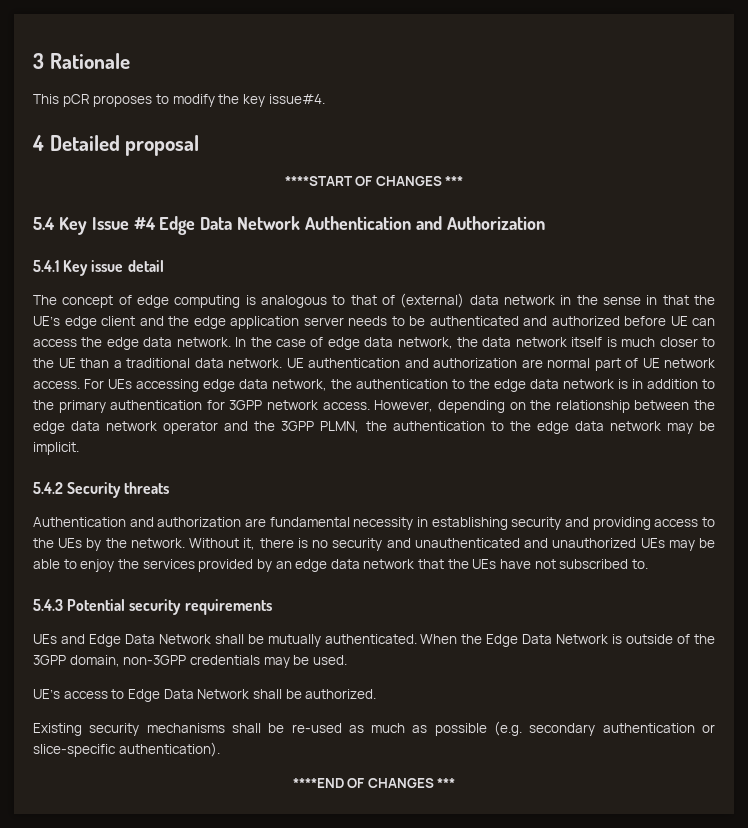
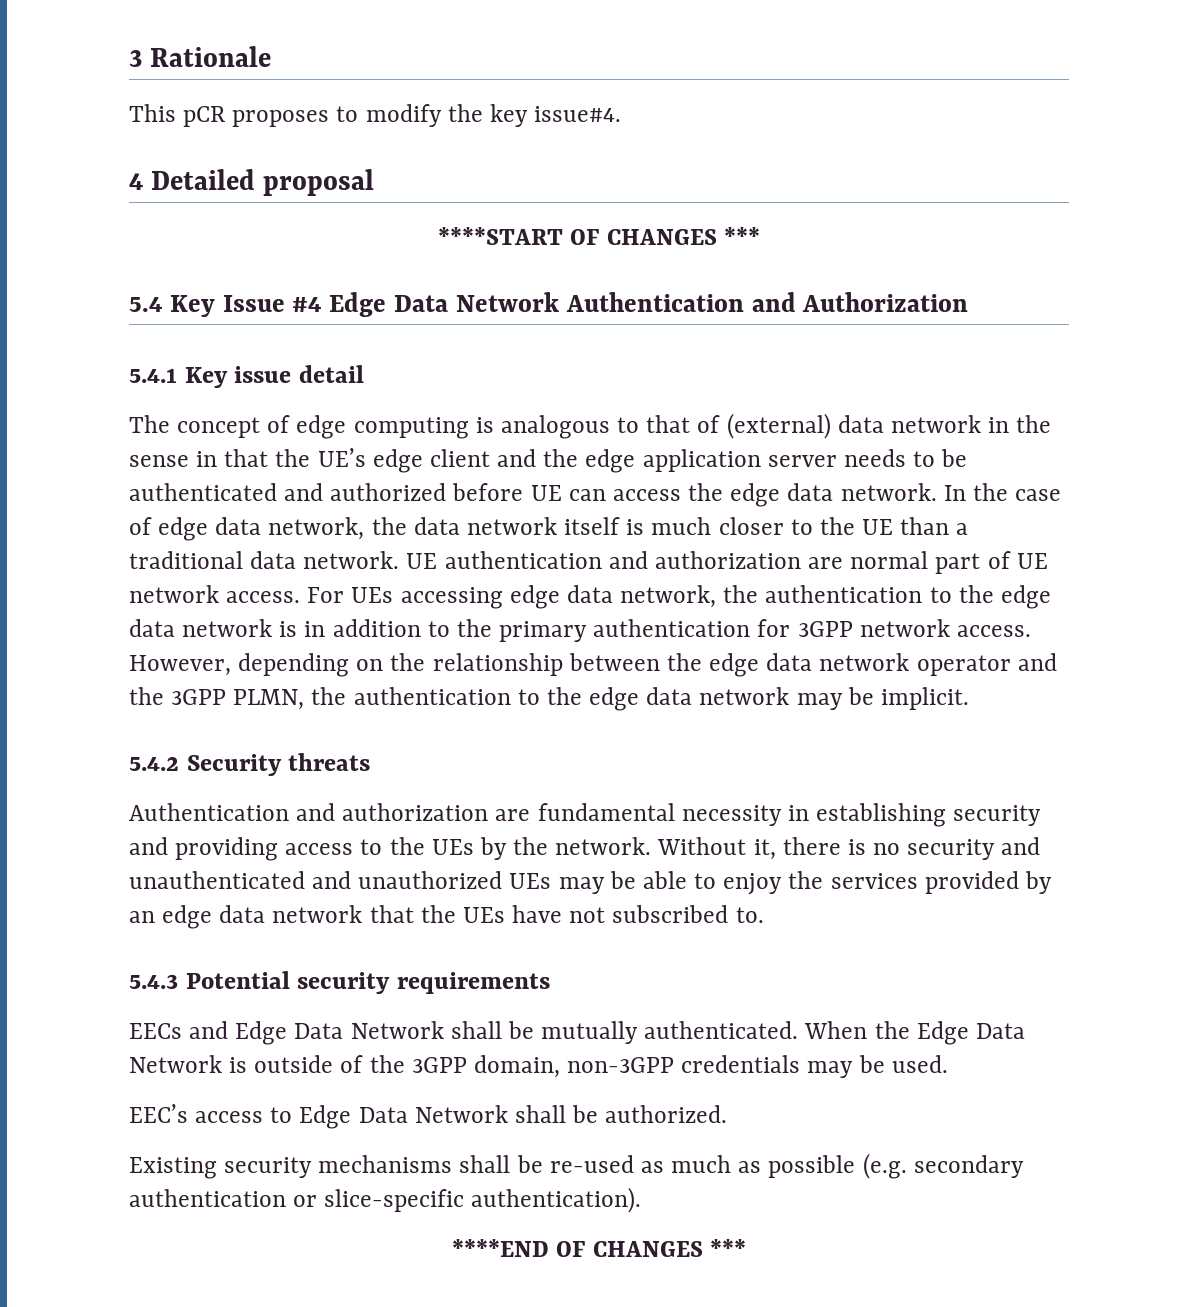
[33,634,57,644] UEs -> [129,1023,182,1039] EECs
[33,689,60,699] UE’s -> [129,1104,188,1123] EEC’s

